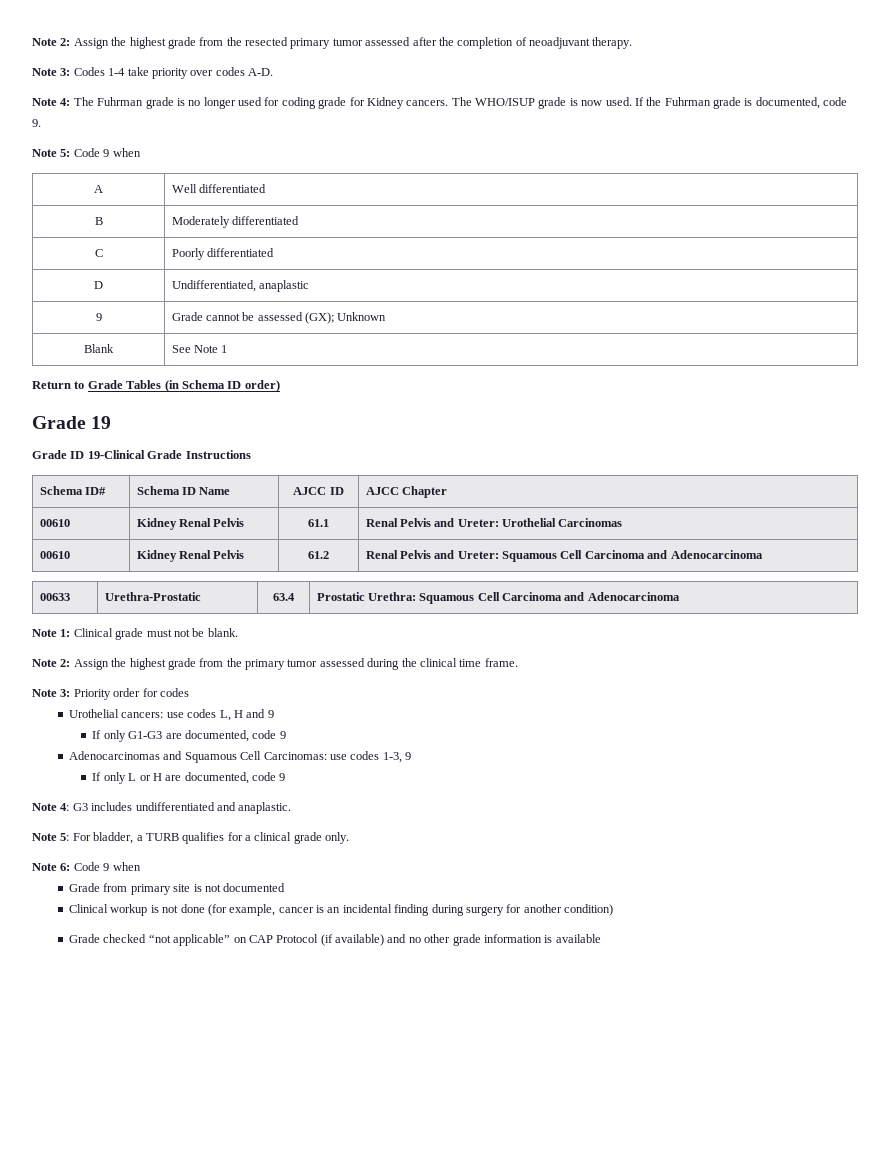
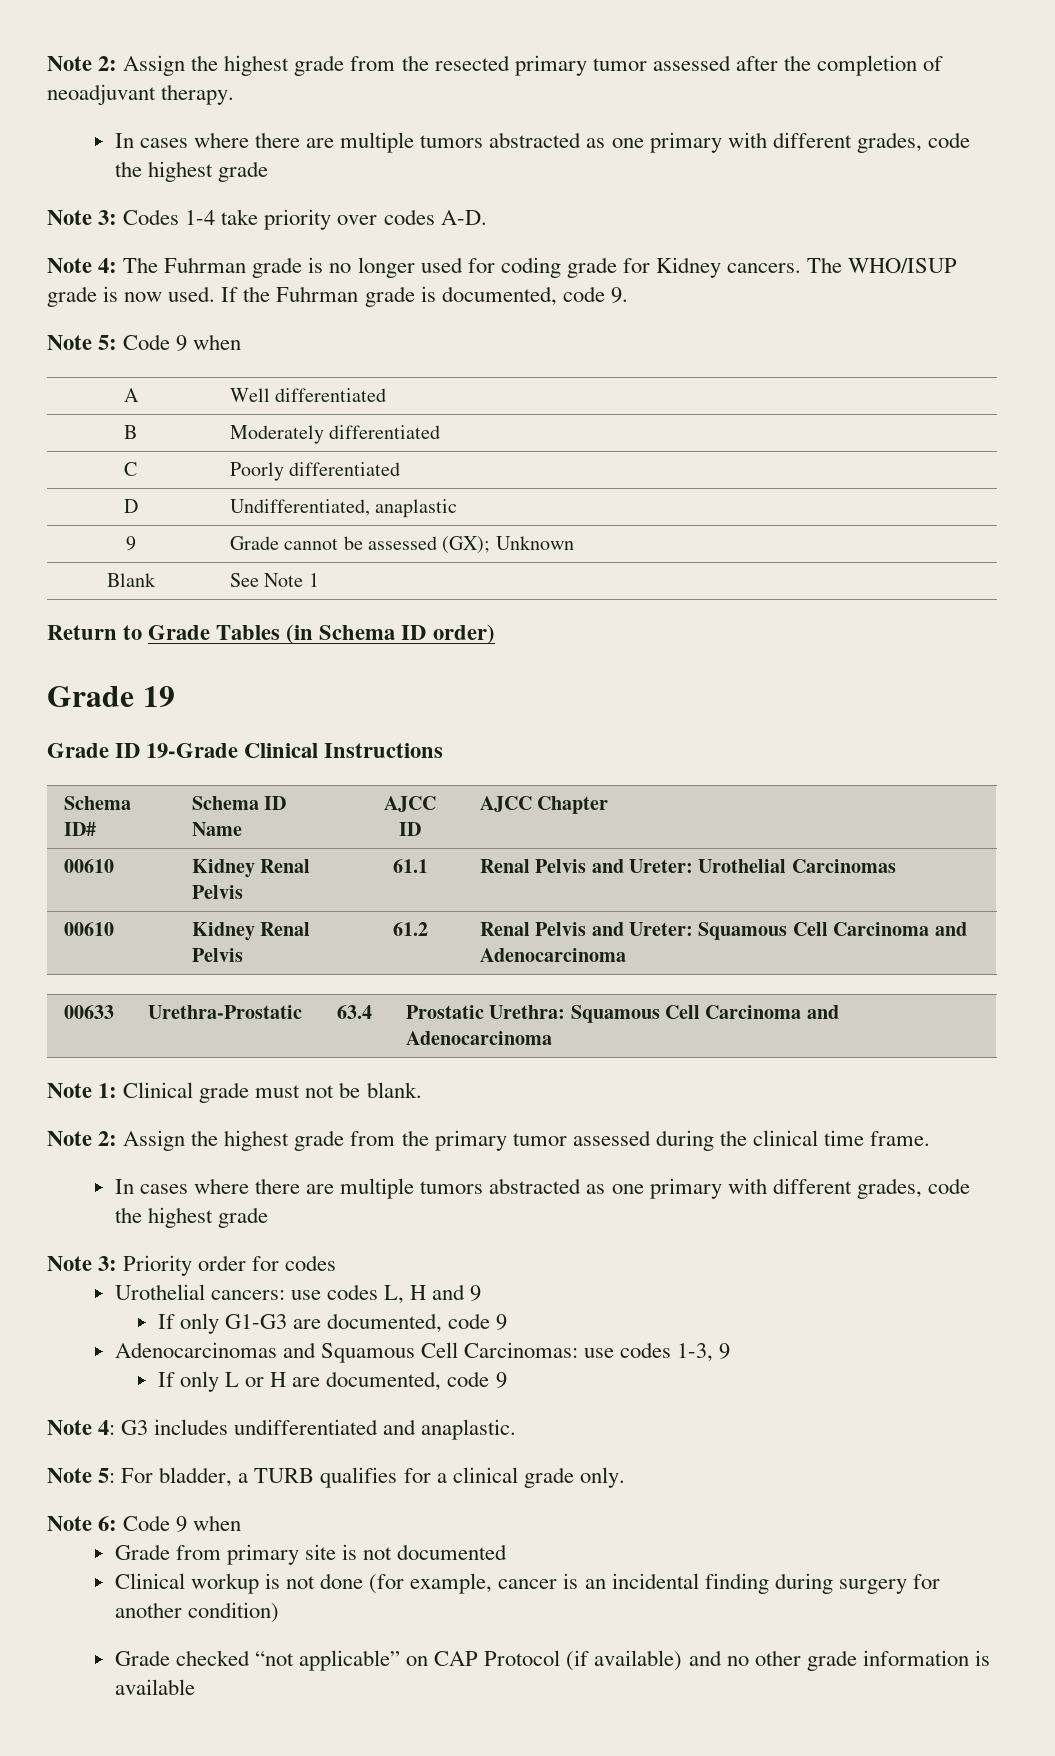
(633, 43) none -> [114,132,970,153] [114,161,269,182] // In cases where there are multiple tumors abstracted as one primary with different grades, code the highest grade
[87,450,183,459] 19-Clinical Grade -> [146,743,319,758] 19-Grade Clinical
(518, 662) none -> [114,1178,970,1199] [114,1207,269,1228] // In cases where there are multiple tumors abstracted as one primary with different grades, code the highest grade

